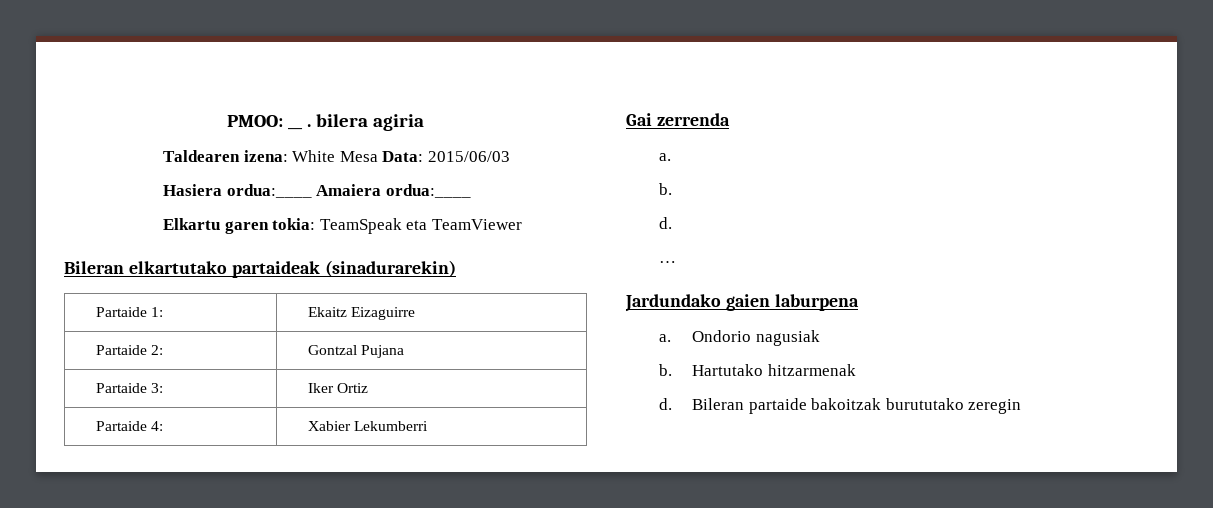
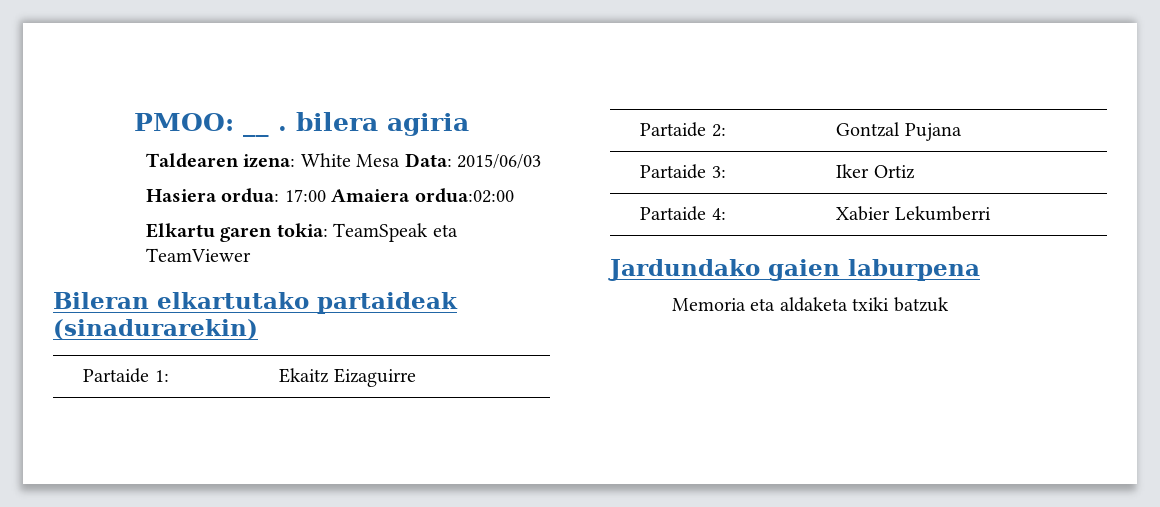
[226,184,471,198] ordua:____ Amaiera ordua:____ -> [221,188,514,203] ordua: 17:00 Amaiera ordua:02:00
[626,113,730,126] [659,153,672,161] [659,183,673,195] [659,217,673,229] [659,261,677,263] [625,294,859,312] [659,330,820,346] [659,364,856,376] [659,398,1022,414] Gai zerrenda // a. // b. // d. // … // Jardundako gaien laburpena // a. Ondorio nagusiak // b. Hartutako hitzarmenak // d. Bileran partaide bakoitzak burututako zeregin -> [608,259,980,281] [672,297,949,312] Jardundako gaien laburpena // Memoria eta aldaketa txiki batzuk

